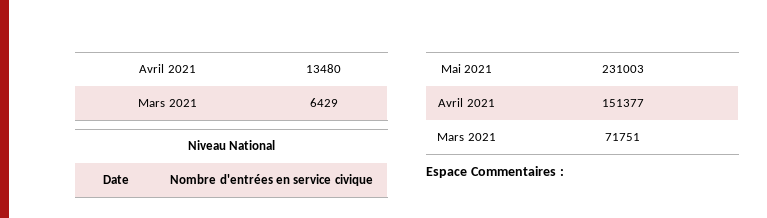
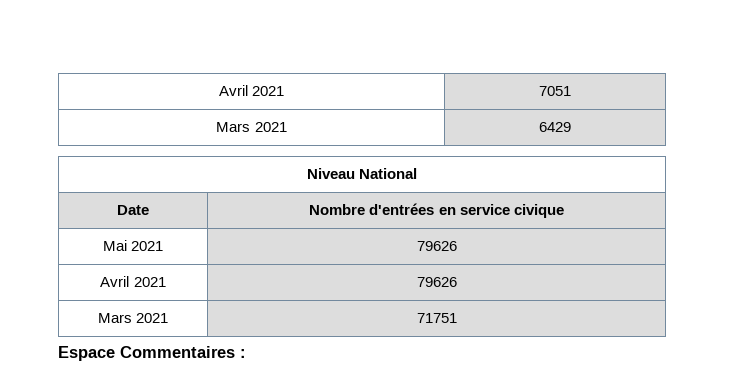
[139,64,196,73] [306,64,341,73] Avril 2021 | 13480 -> [218,85,285,96] [539,86,571,96] Avril 2021 | 7051
[601,65,644,73] [438,98,495,107] [601,99,644,107] 231003 // Avril 2021 | 151377 -> [416,241,457,251] [100,276,166,287] [416,277,457,287] 79626 // Avril 2021 | 79626

